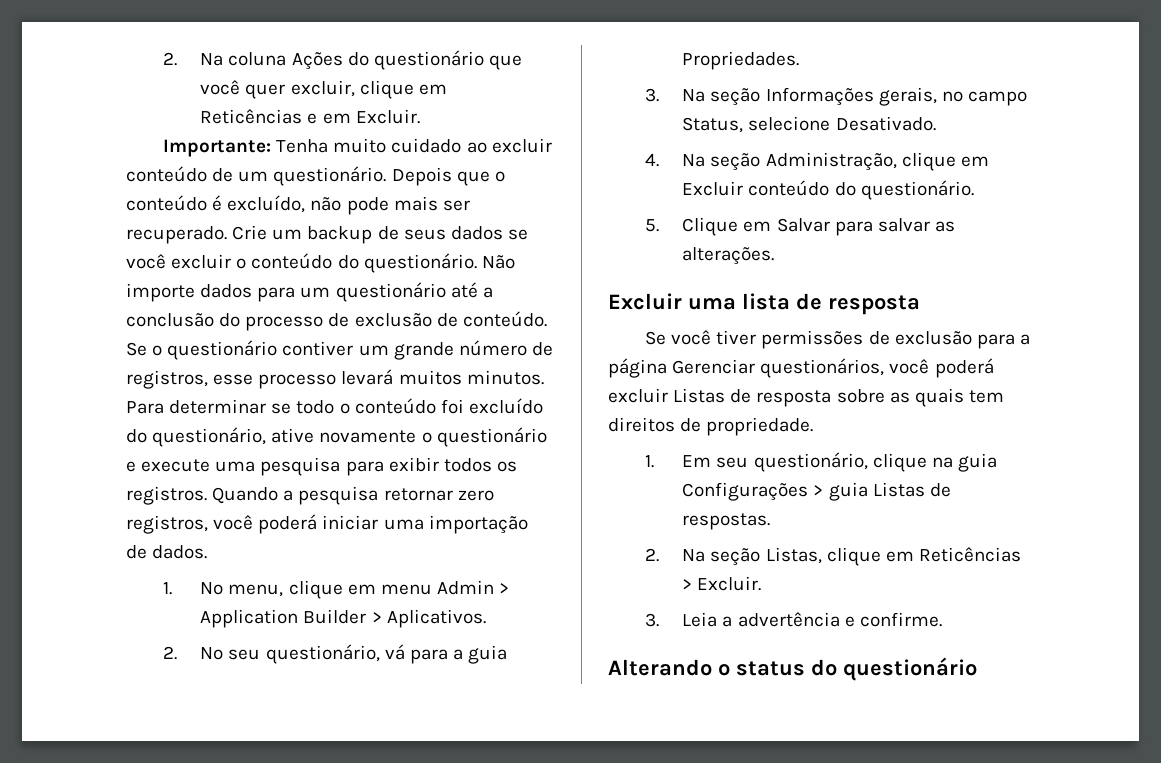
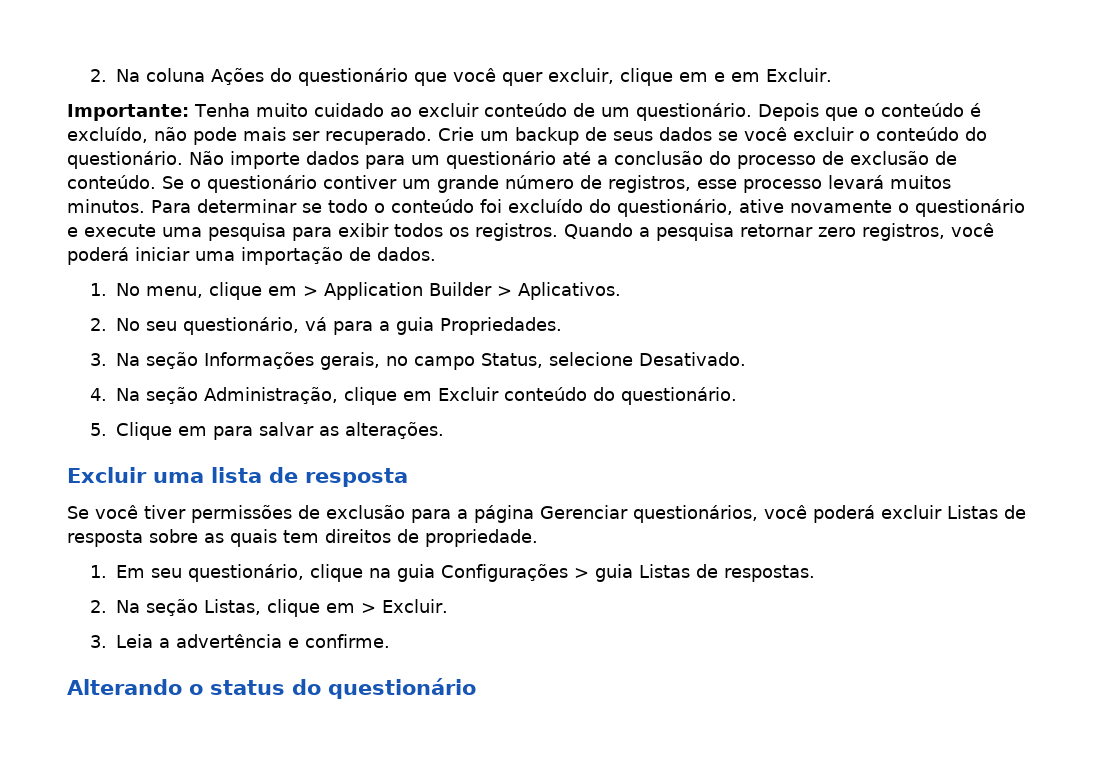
[200,109,303,124] Reticências -> (708, 77) none
[380,580,494,595] menu Admin -> (297, 291) none
[776,218,830,232] Salvar -> (207, 431) none
[918,547,1021,562] Reticências -> (355, 608) none

